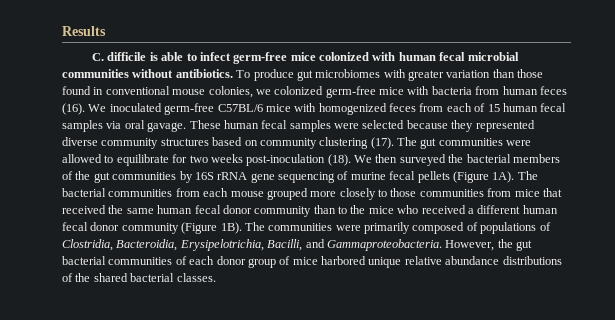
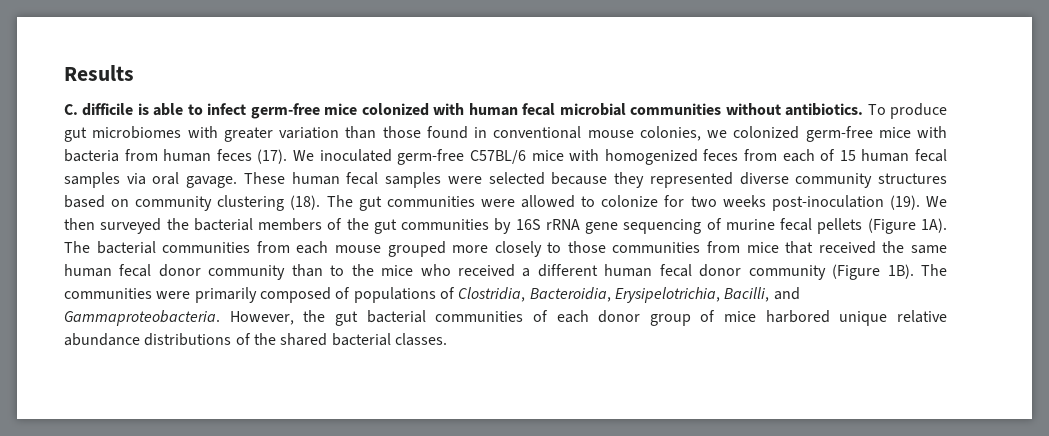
[62,103,85,115] (16). -> [257,149,288,164] (17).
[370,137,394,149] (17). -> [290,195,321,210] (18).
[116,154,169,166] equilibrate -> [601,195,659,207] colonize
[327,154,351,166] (18). -> [889,195,920,210] (19).

